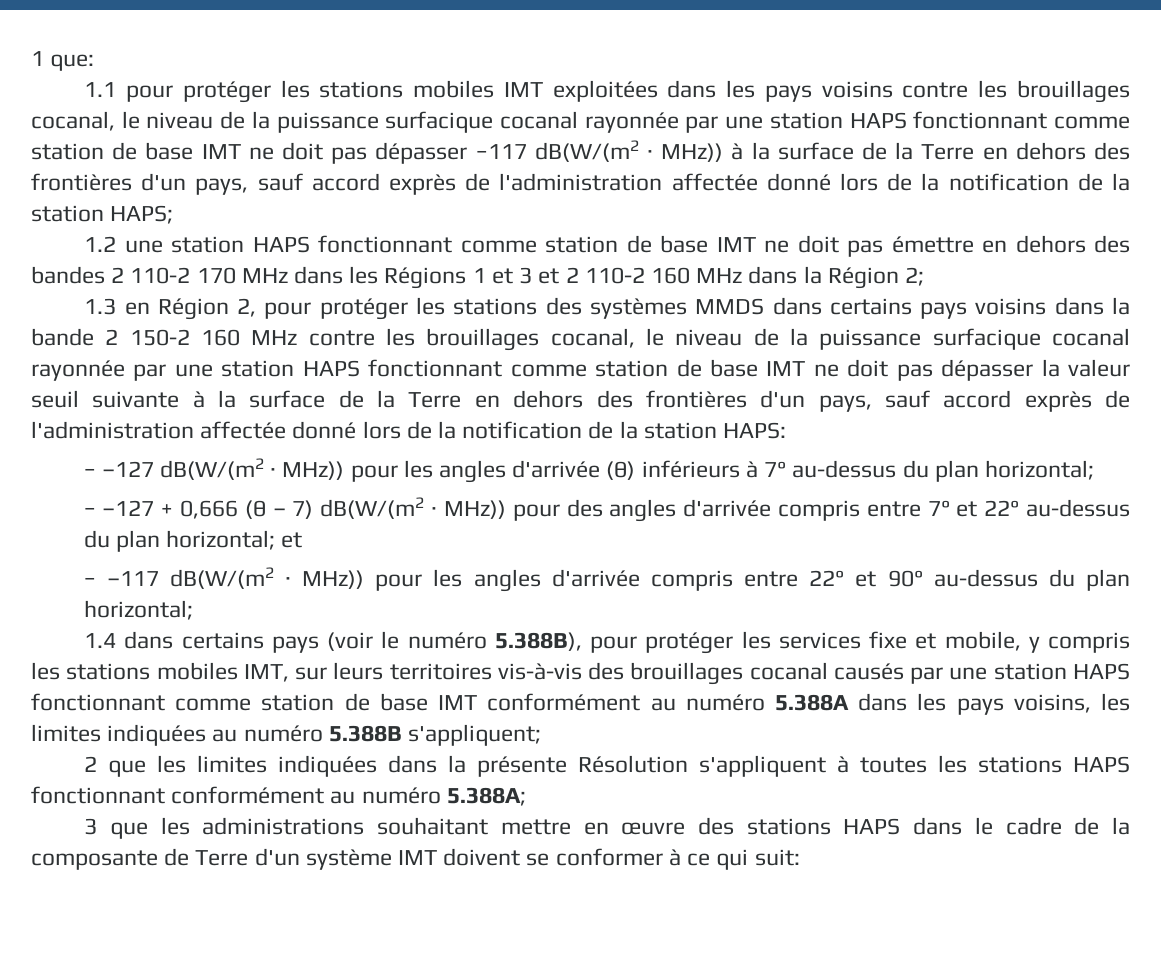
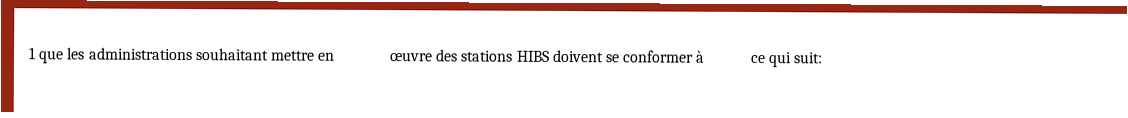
[31,51,95,71] [84,80,1130,103] [31,111,1130,133] [31,140,1131,164] [31,173,1131,195] [31,205,174,224] [84,235,1130,257] [31,266,924,289] [84,297,1130,320] [31,328,1131,351] [31,359,1130,381] [31,390,1131,412] [31,421,787,439] [83,458,1094,483] [83,497,1131,522] [83,530,303,552] [83,567,1130,592] [83,600,193,620] [84,631,1130,654] [31,662,1130,685] [31,693,1130,715] [31,724,542,746] [84,755,1130,777] [31,786,526,806] [84,818,98,835] 1 que: // 1.1 pour protéger les stations mobiles IMT exploitées dans les pays voisins contre les brouillages cocanal, le niveau de la puissance surfacique cocanal rayonnée par une station HAPS fonctionnant comme station de base IMT ne doit pas dépasser −117 dB(W/(m2 · MHz)) à la surface de la Terre en dehors des frontières d'un pays, sauf accord exprès de l'administration affectée donné lors de la notification de la station HAPS; // 1.2 une station HAPS fonctionnant comme station de base IMT ne doit pas émettre en dehors des bandes 2 110-2 170 MHz dans les Régions 1 et 3 et 2 110-2 160 MHz dans la Région 2; // 1.3 en Région 2, pour protéger les stations des systèmes MMDS dans certains pays voisins dans la bande 2 150-2 160 MHz contre les brouillages cocanal, le niveau de la puissance surfacique cocanal rayonnée par une station HAPS fonctionnant comme station de base IMT ne doit pas dépasser la valeur seuil suivante à la surface de la Terre en dehors des frontières d'un pays, sauf accord exprès de l'administration affectée donné lors de la notification de la station HAPS: // − –127 dB(W/(m2 · MHz)) pour les angles d'arrivée (θ) inférieurs à 7° au-dessus du plan horizontal; // − –127 + 0,666 (θ – 7) dB(W/(m2 · MHz)) pour des angles d'arrivée compris entre 7° et 22° au-dessus du plan horizontal; et // − –117 dB(W/(m2 · MHz)) pour les angles d'arrivée compris entre 22° et 90° au-dessus du plan horizontal; // 1.4 dans certains pays (voir le numéro 5.388B), pour protéger les services fixe et mobile, y compris les stations mobiles IMT, sur leurs territoires vis-à-vis des brouillages cocanal causés par une station HAPS fonctionnant comme station de base IMT conformément au numéro 5.388A dans les pays voisins, les limites indiquées au numéro 5.388B s'appliquent; // 2 que les limites indiquées dans la présente Résolution s'appliquent à toutes les stations HAPS fonctionnant conformément au numéro 5.388A; // 3 -> [28,47,36,60] 1
[843,817,1131,835] [31,848,438,870] HAPS dans le cadre de la composante de Terre d'un système IMT -> [515,50,550,62] HIBS

